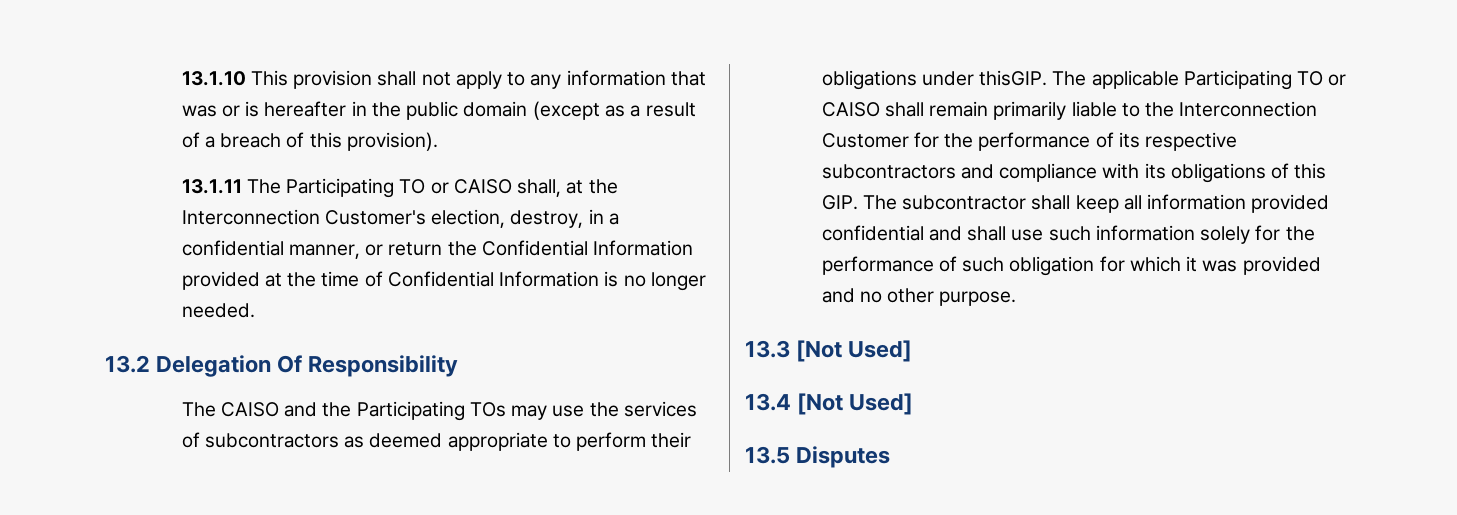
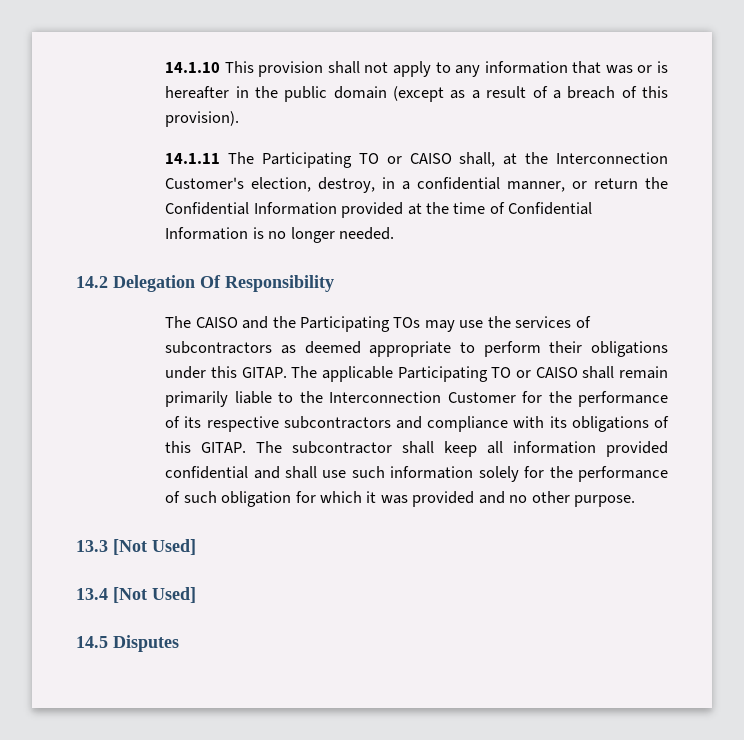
[181,71,246,86] 13.1.10 -> [165,62,221,73] 14.1.10
[181,179,242,194] 13.1.11 -> [165,153,221,164] 14.1.11
[105,355,150,373] 13.2 -> [76,276,108,288] 14.2
[979,70,1048,86] thisGIP. -> [210,366,287,378] this GITAP.
[821,195,858,210] GIP. -> [201,442,247,453] GITAP.
[745,446,790,464] 13.5 -> [76,636,108,648] 14.5

